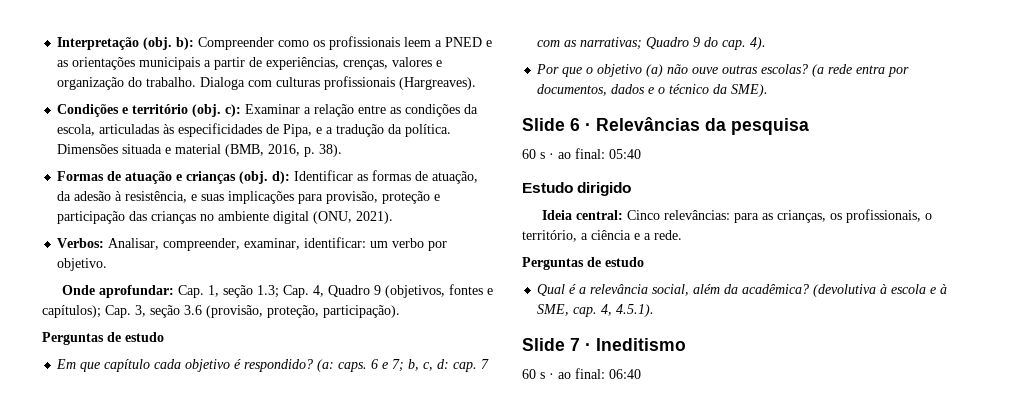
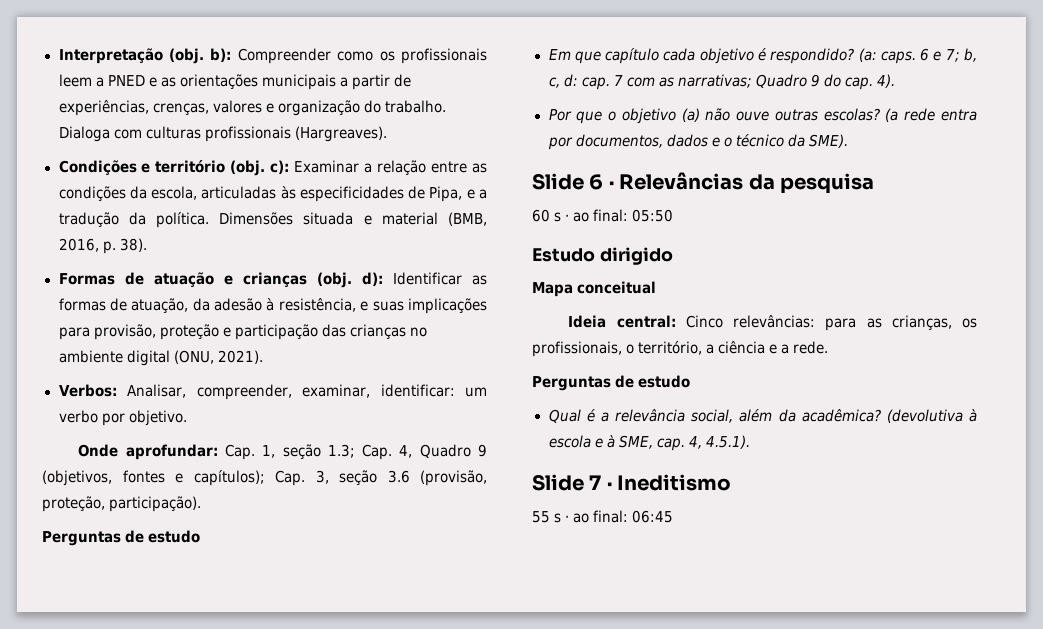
[609,149,641,159] 05:40 -> [632,209,674,222] 05:50
(632, 189) none -> [532,281,657,297] // Mapa conceitual
[522,368,641,379] 60 s · ao final: 06:40 -> [532,510,674,523] 55 s · ao final: 06:45

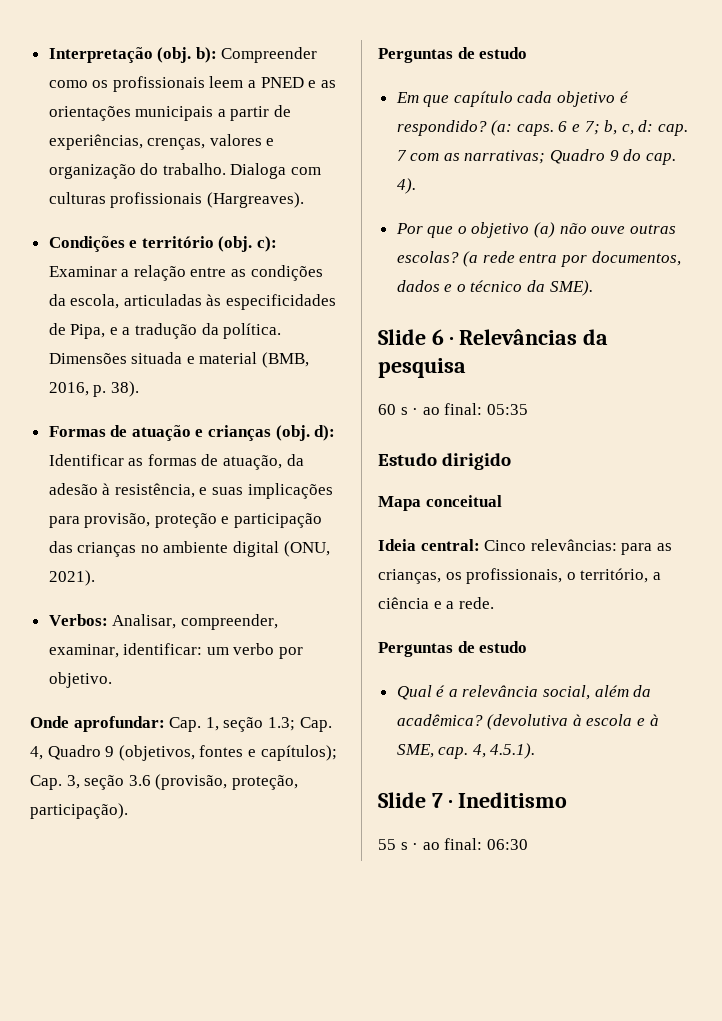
[632,209,674,222] 05:50 -> [486,404,528,415] 05:35
[632,510,674,523] 06:45 -> [486,839,528,850] 06:30

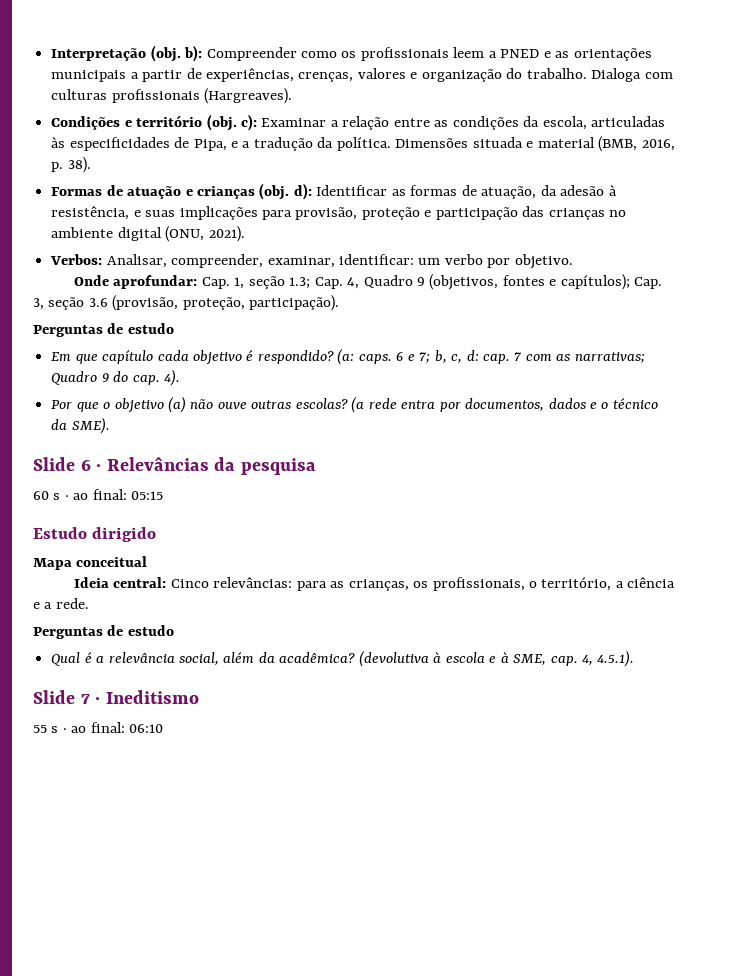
[486,404,528,415] 05:35 -> [131,491,164,500] 05:15
[486,839,528,850] 06:30 -> [129,724,164,733] 06:10

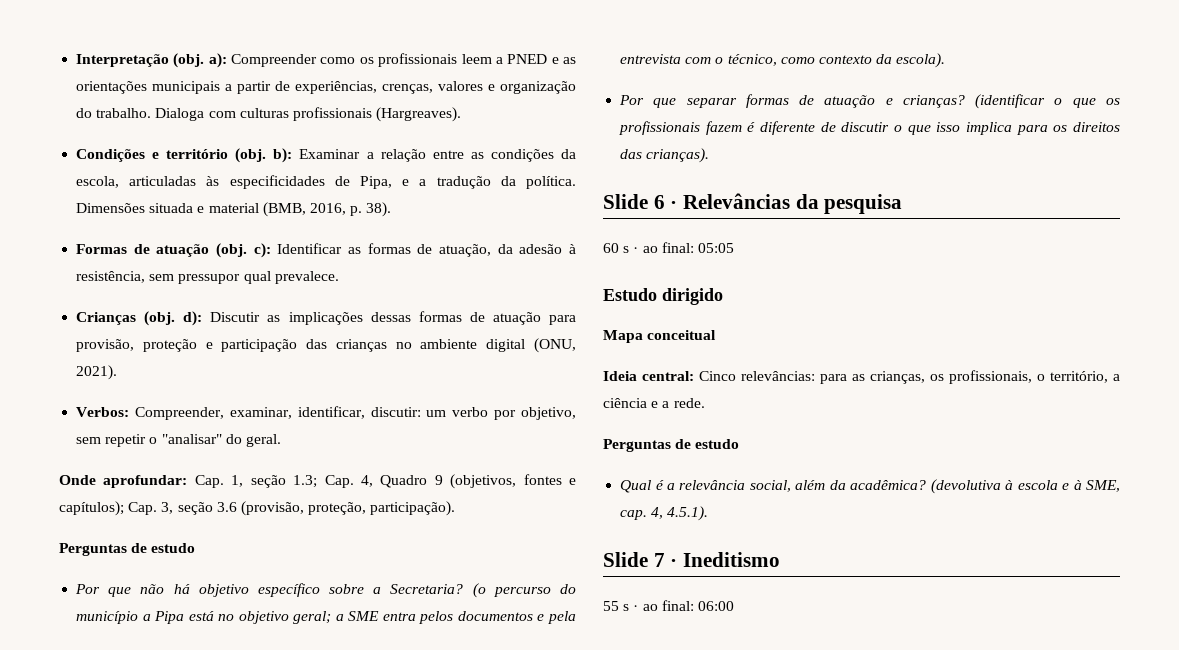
[184,45,203,62] b): -> [208,53,227,68] a):
[240,114,257,131] c): -> [273,148,293,163] b):
[185,183,312,200] e crianças (obj. d): -> [216,243,271,258] (obj. c):
[133,206,258,220] e suas implicações -> [149,271,339,284] [76,311,541,326] sem pressupor qual prevalece. // Crianças (obj. d): Discutir as implicações dessas formas de atuação
[106,254,573,269] Analisar, compreender, examinar, identificar: um verbo por objetivo. -> [134,406,576,420] [76,434,281,447] Compreender, examinar, identificar, discutir: um verbo por objetivo, sem repetir o "analisar" do geral.
[51,348,645,365] [51,369,180,386] [51,396,658,413] [51,417,110,434] Em que capítulo cada objetivo é respondido? (a: caps. 6 e 7; b, c, d: cap. 7 com as narrativas; Quadro 9 do cap. 4). // Por que o objetivo (a) não ouve outras escolas? (a rede entra por documentos, dados e o técnico da SME). -> [75,583,576,598] [76,611,576,624] [620,53,946,68] [619,94,1120,109] [619,121,1120,135] [620,148,710,163] Por que não há objetivo específico sobre a Secretaria? (o percurso do município a Pipa está no objetivo geral; a SME entra pelos documentos e pela entrevista com o técnico, como contexto da escola). // Por que separar formas de atuação e crianças? (identificar o que os profissionais fazem é diferente de discutir o que isso implica para os direitos das crianças).
[131,491,164,500] 05:15 -> [697,243,734,253] 05:05
[129,724,164,733] 06:10 -> [697,601,734,611] 06:00

